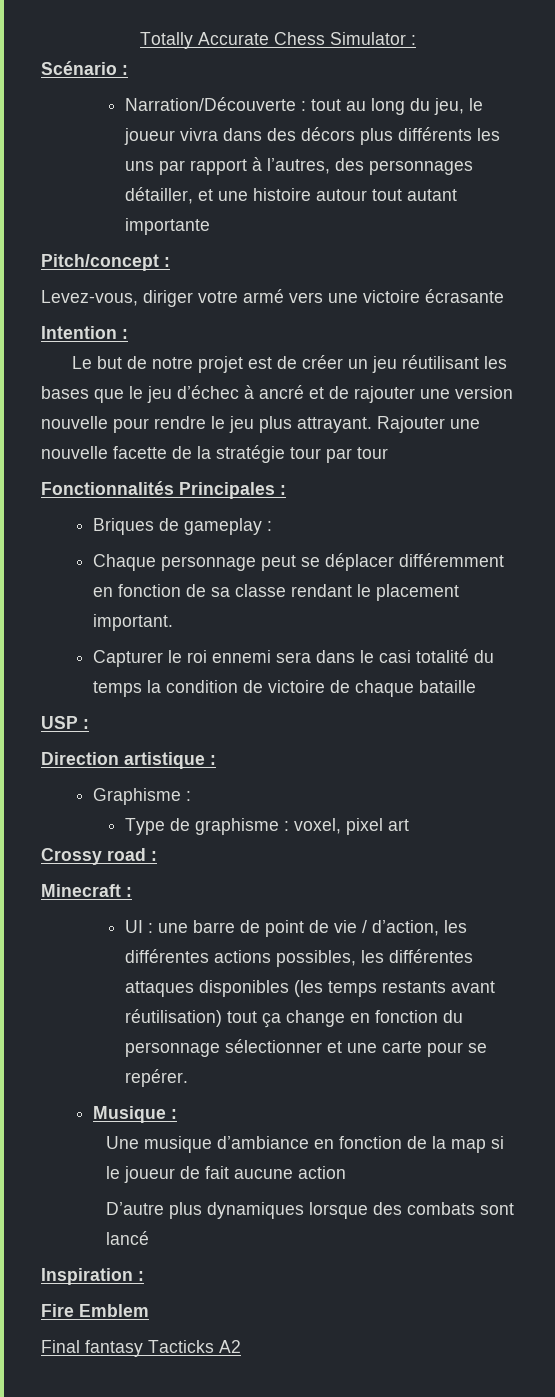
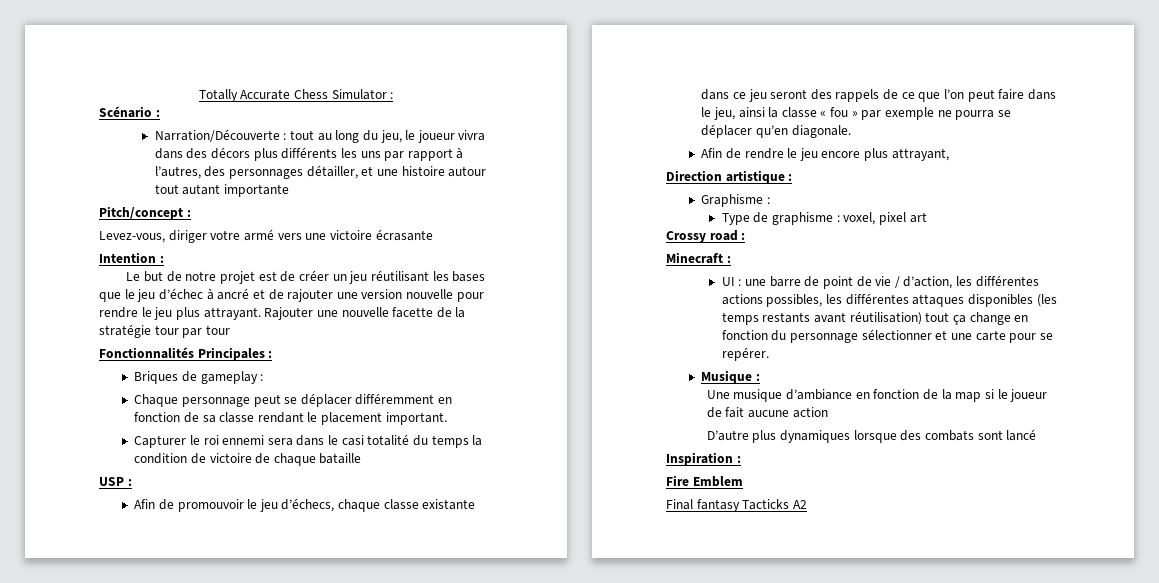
(89, 724) none -> [134,498,476,512] [701,89,1056,102] [701,107,1011,120] [701,124,851,138] [701,148,949,161] // Afin de promouvoir le jeu d’échecs, chaque classe existante dans ce jeu seront des rappels de ce que l’on peut faire dans le jeu, ainsi la classe « fou » par exemple ne pourra se déplacer qu’en diagonale. // Afin de rendre le jeu encore plus attrayant,

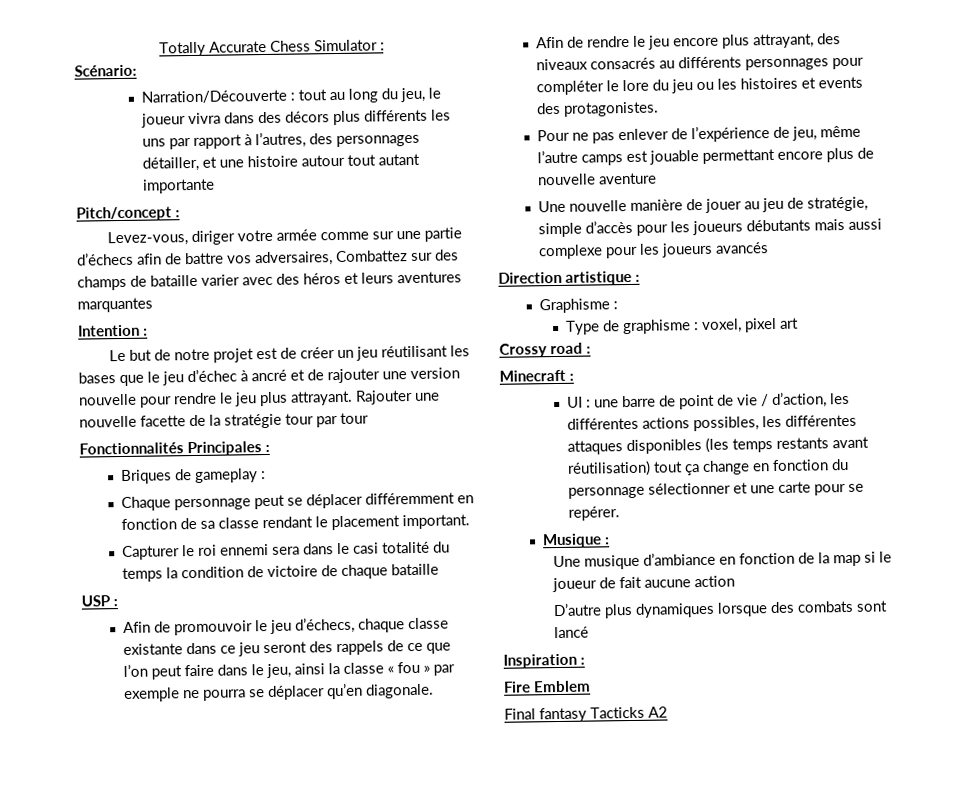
[99,106,160,118] Scénario : -> [74,64,137,77] Scénario:
[243,229,433,241] armé vers une victoire écrasante -> [275,227,462,242] [77,249,459,267] [77,271,462,291] [77,297,153,313] armée comme sur une partie d’échecs afin de battre vos adversaires, Combattez sur des champs de bataille varier avec des héros et leurs aventures marquantes
(949, 154) none -> [817,33,842,45] [536,56,865,71] [536,76,864,96] [537,101,660,117] [537,125,862,144] [537,147,875,166] [537,172,658,186] [538,196,869,213] [538,218,883,238] [538,242,770,260] des niveaux consacrés au différents personnages pour compléter le lore du jeu ou les histoires et events des protagonistes. // Pour ne pas enlever de l’expérience de jeu, même l’autre camps est jouable permettant encore plus de nouvelle aventure // Une nouvelle manière de jouer au jeu de stratégie, simple d’accès pour les joueurs débutants mais aussi complexe pour les joueurs avancés

